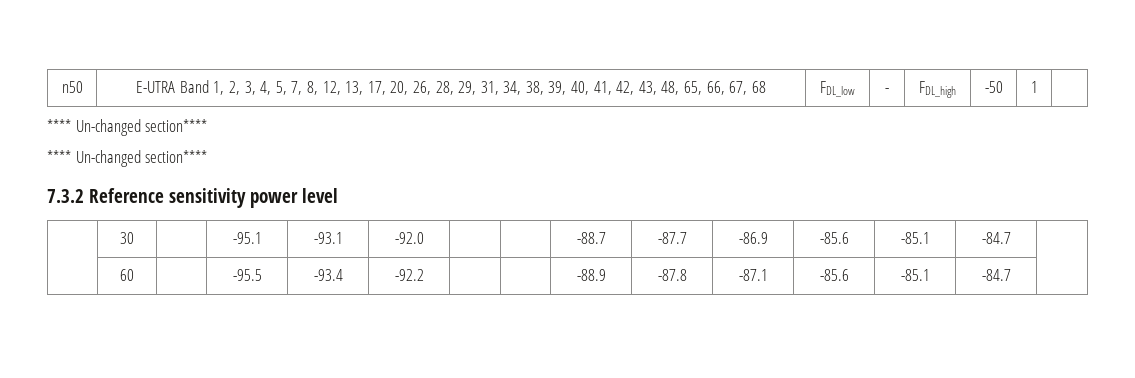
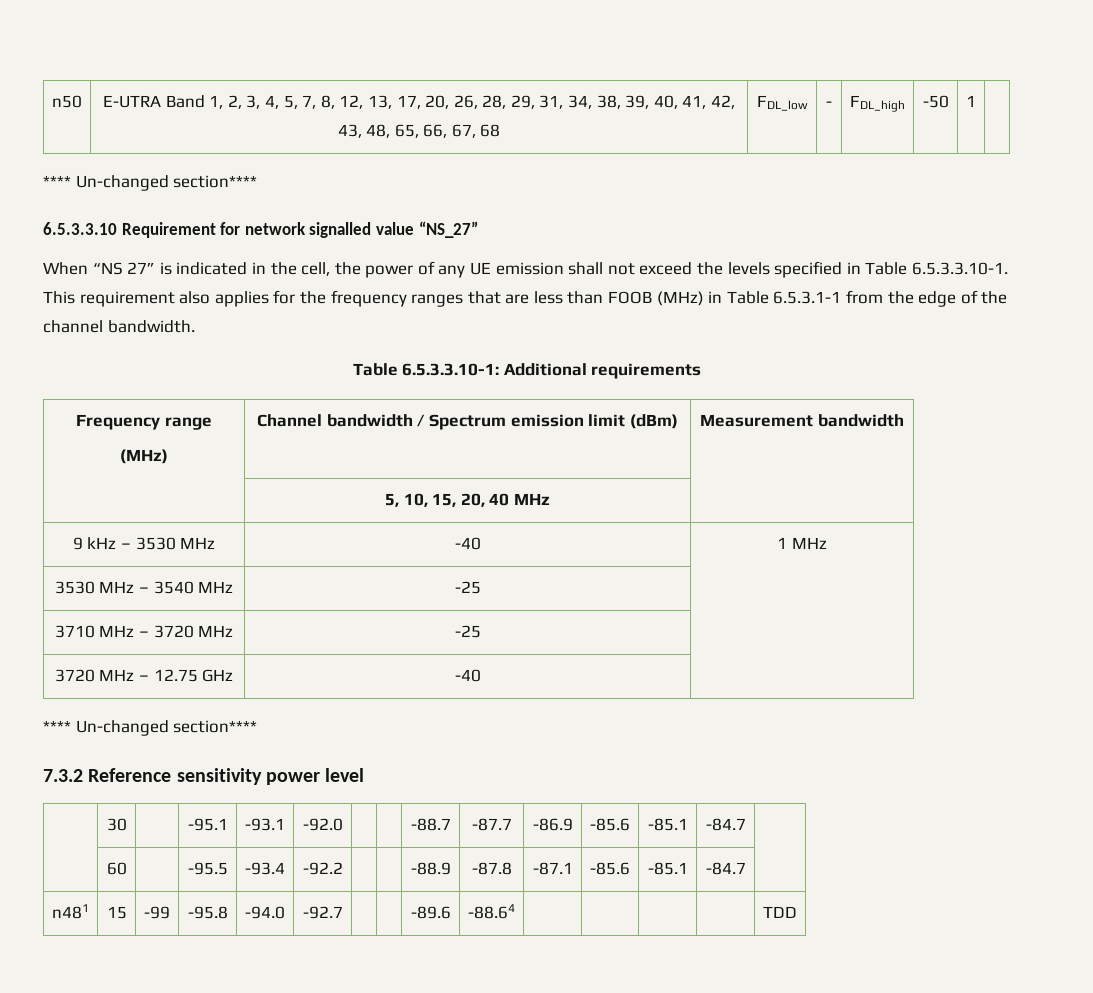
(208, 125) none -> [43,221,478,238] [43,261,1008,278] [43,290,1008,307] [43,320,195,333] [352,363,702,379] [76,414,212,430] [120,449,168,464] [257,414,678,430] [700,414,904,427] [385,493,550,507] [72,537,216,550] [454,537,481,550] [777,537,827,549] [54,581,234,594] [454,581,481,594] [54,625,234,638] [454,625,481,638] [54,669,234,682] [454,669,481,682] // 6.5.3.3.10 Requirement for network signalled value “NS_27” // When “NS 27” is indicated in the cell, the power of any UE emission shall not exceed the levels specified in Table 6.5.3.3.10-1. This requirement also applies for the frequency ranges that are less than FOOB (MHz) in Table 6.5.3.1-1 from the edge of the channel bandwidth. // Table 6.5.3.3.10-1: Additional requirements // Frequency range // (MHz) | Channel bandwidth / Spectrum emission limit (dBm) | Measurement bandwidth // | 5, 10, 15, 20, 40 MHz | // 9 kHz – 3530 MHz | -40 | 1 MHz // 3530 MHz – 3540 MHz | -25 | // 3710 MHz – 3720 MHz | -25 | // 3720 MHz – 12.75 GHz | -40 |
(1011, 275) none -> [52,904,89,919] [106,906,127,919] [144,906,170,919] [187,906,228,919] [245,906,285,919] [302,906,343,919] [410,906,451,919] [468,904,515,919] [763,906,797,918] // n481 | 15 | -99 | -95.8 | -94.0 | -92.7 | | | -89.6 | -88.64 | | | | | TDD

